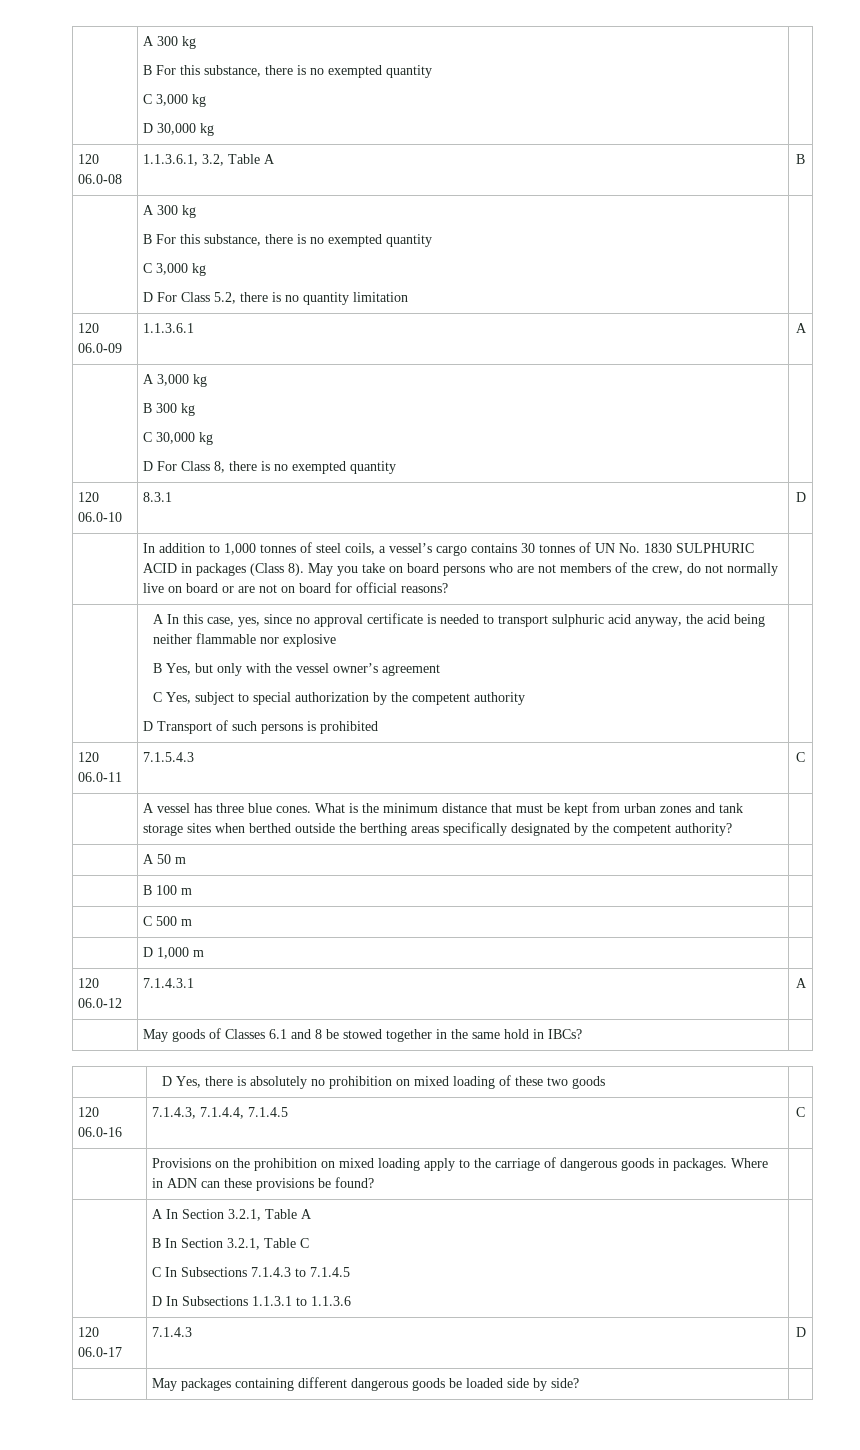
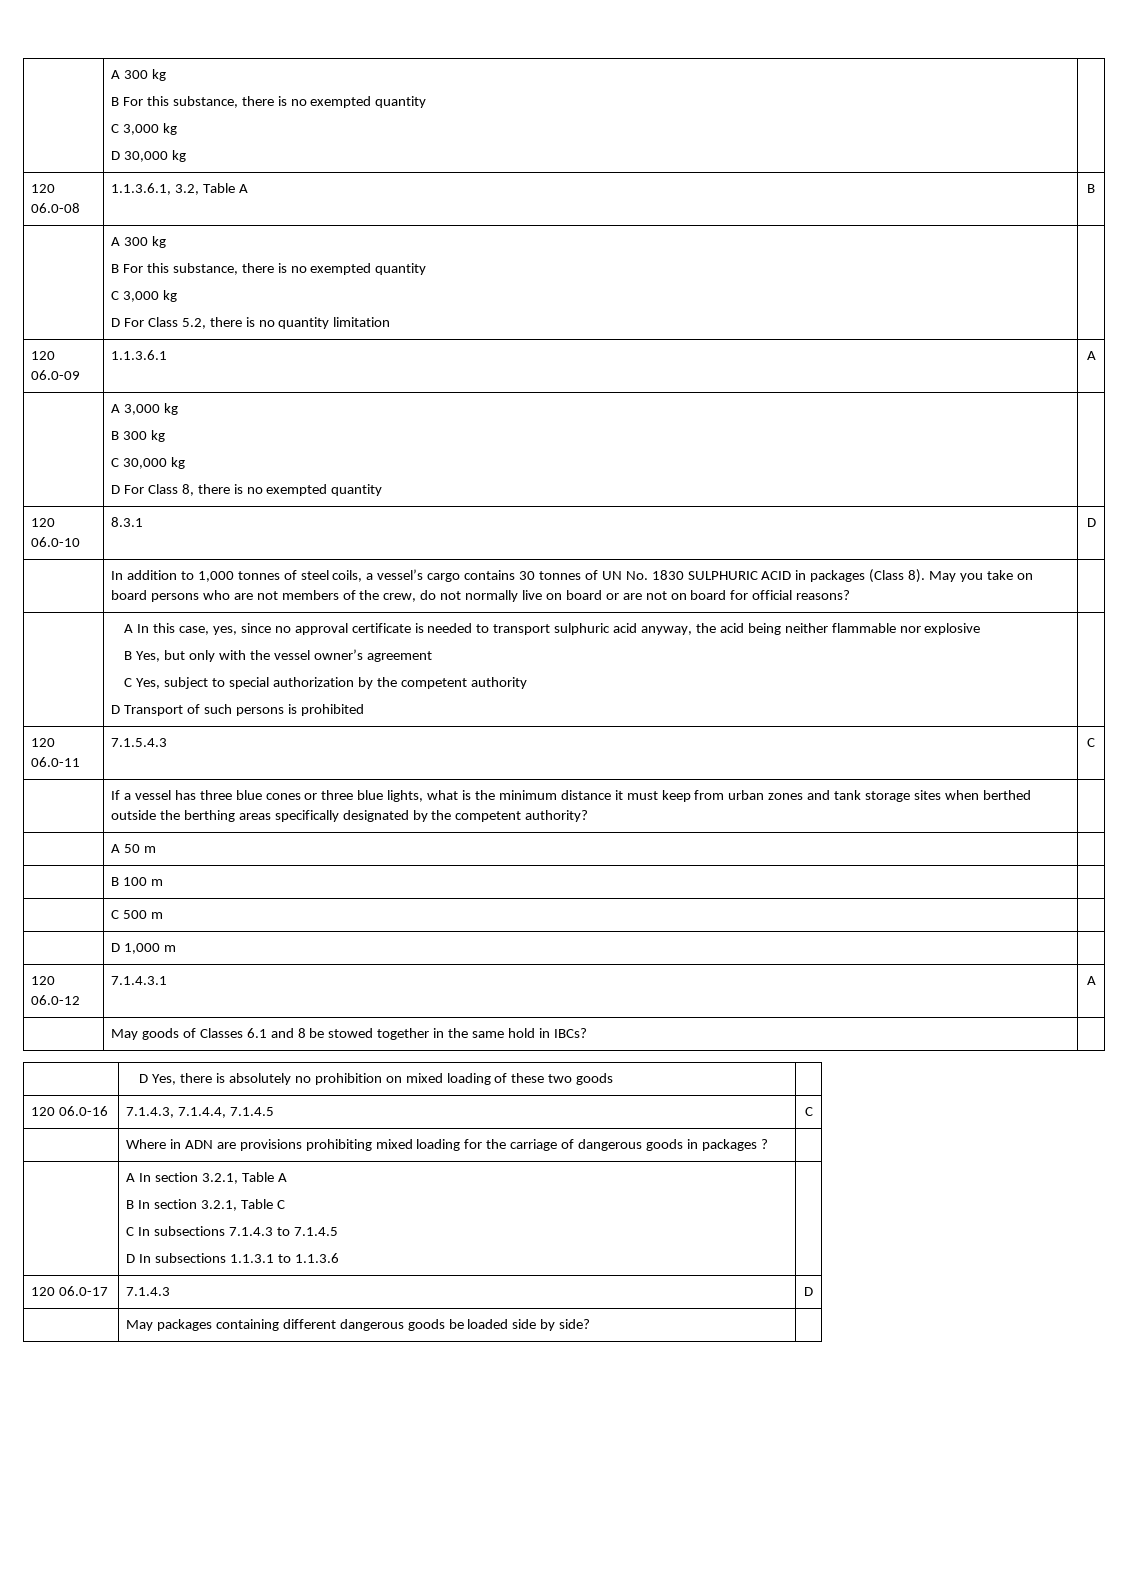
[143,803,155,813] A -> [111,790,131,800] If a
[276,803,589,816] cones. What is the minimum distance that must be kept -> [265,790,691,802] cones or three blue lights, what is the minimum distance it must keep
[152,1158,471,1171] Provisions on the prohibition on mixed loading apply to -> [126,1139,483,1151] Where in ADN are provisions prohibiting mixed loading for
[673,1158,769,1171] [152,1177,375,1191] [152,1209,225,1219] packages. Where in ADN can these provisions be found? | // | A In Section -> [701,1139,768,1151] [126,1172,198,1182] packages ? | // | A In section
[181,1238,224,1248] Section -> [153,1199,197,1209] section
[181,1267,248,1277] Subsections -> [153,1226,225,1236] subsections
[182,1296,249,1306] Subsections -> [154,1253,226,1263] subsections

